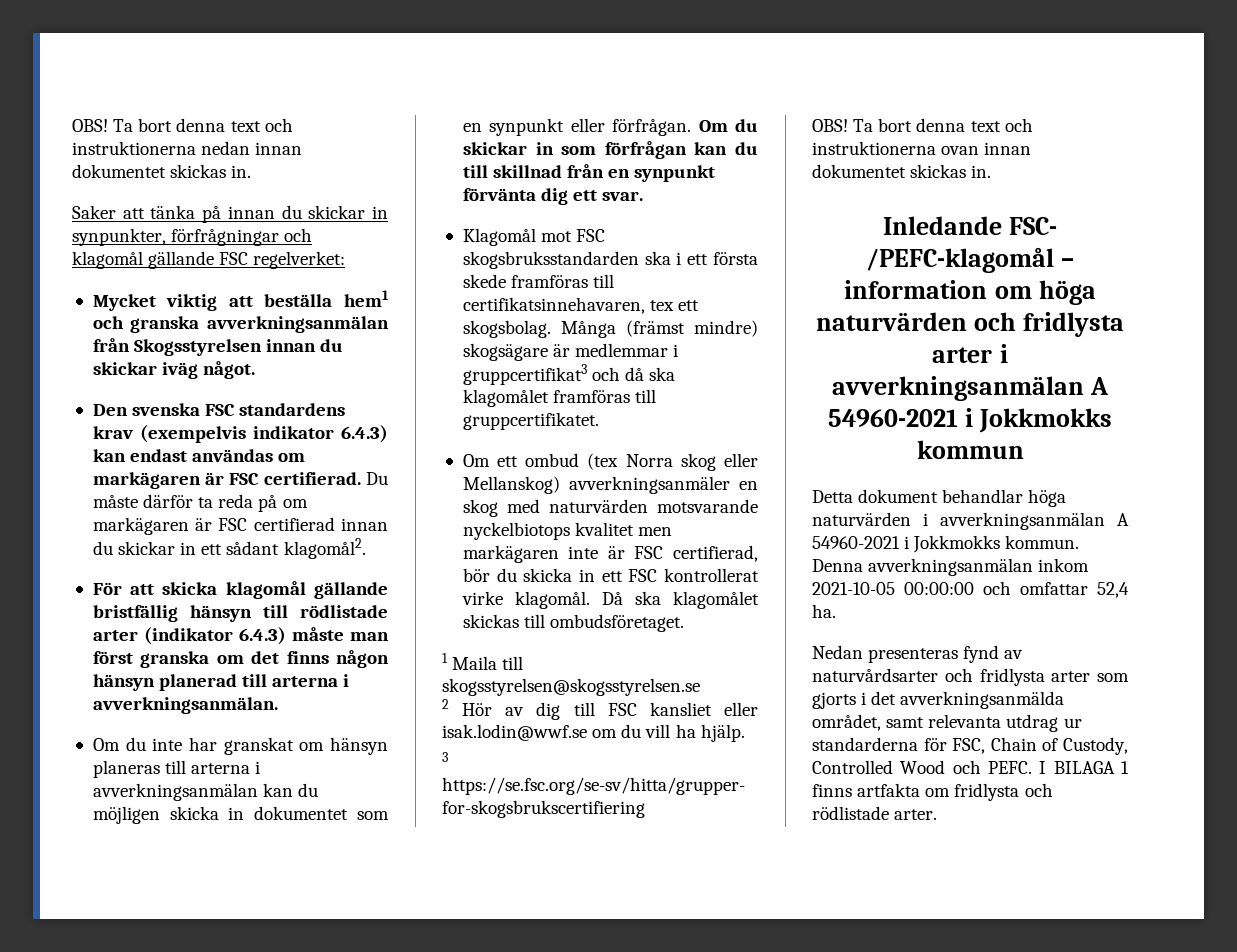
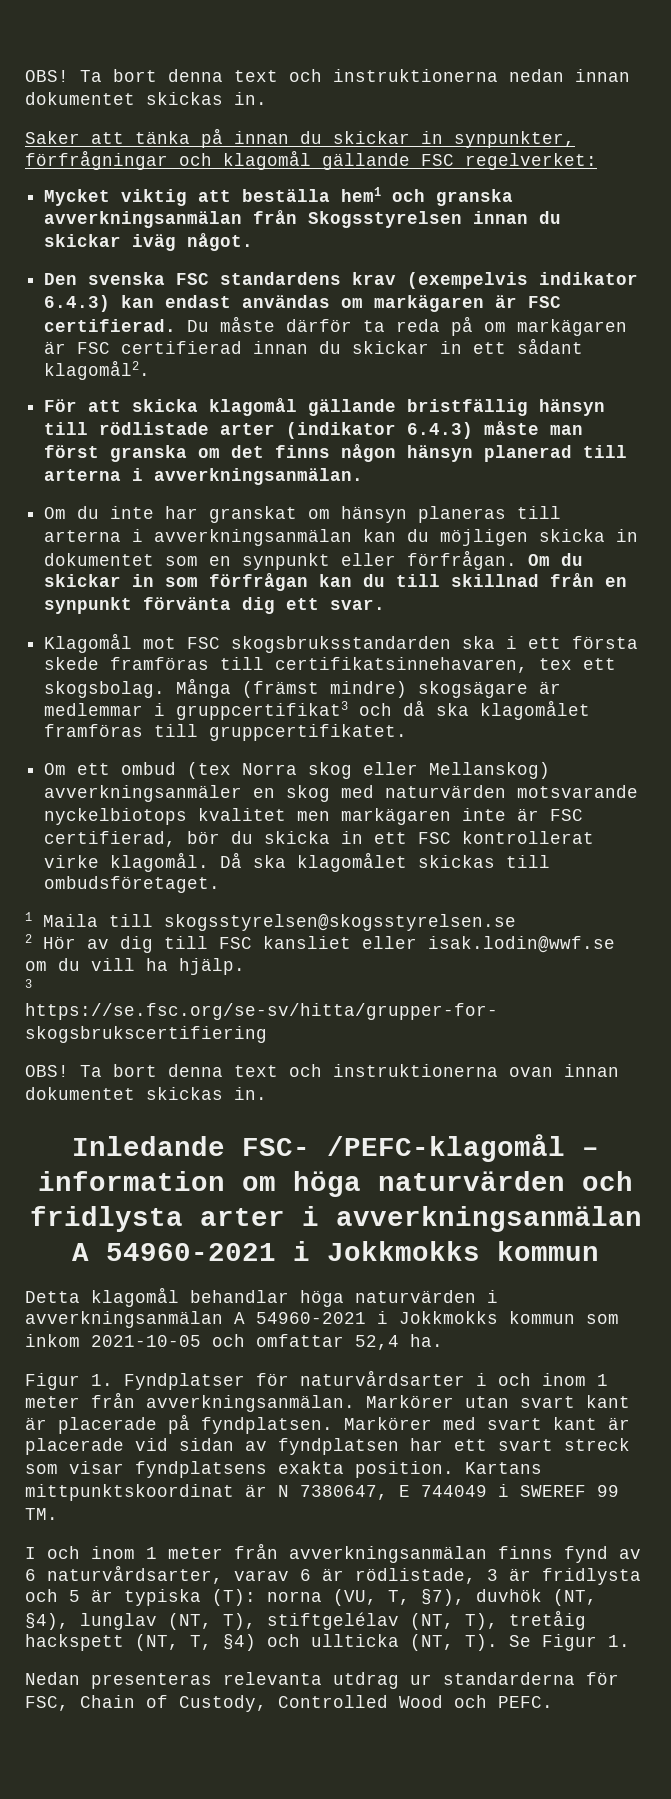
[858,489,939,503] dokument -> [91,1287,179,1307] klagomål
[1005,535,1080,549] [812,558,1034,576] kommun. Denna avverkningsanmälan -> [509,1311,619,1324] kommun som
[904,582,974,595] 00:00:00 -> (201, 1341) none
[812,645,1024,663] [812,668,1129,686] [812,691,1065,709] [812,714,925,731] Nedan presenteras fynd av naturvårdsarter och fridlysta arter som gjorts i det avverkningsanmälda området, samt -> [25,1370,608,1390] [25,1392,630,1412] [25,1414,630,1434] [25,1438,630,1455] [25,1461,542,1478] [25,1484,619,1501] [25,1508,58,1520] [25,1543,641,1563] [25,1565,641,1585] [25,1589,597,1606] [25,1610,586,1630] [25,1634,630,1651] [25,1672,212,1689] Figur 1. Fyndplatser för naturvårdsarter i och inom 1 meter från avverkningsanmälan. Markörer utan svart kant är placerade på fyndplatsen. Markörer med svart kant är placerade vid sidan av fyndplatsen har ett svart streck som visar fyndplatsens exakta position. Kartans mittpunktskoordinat är N 7380647, E 744049 i SWEREF 99 TM. // I och inom 1 meter från avverkningsanmälan finns fynd av 6 naturvårdsarter, varav 6 är rödlistade, 3 är fridlysta och 5 är typiska (T): norna (VU, T, §7), duvhök (NT, §4), lunglav (NT, T), stiftgelélav (NT, T), tretåig hackspett (NT, T, §4) och ullticka (NT, T). Se Figur 1. // Nedan presenteras
[1039,761,1129,774] [812,783,1053,801] [812,806,938,820] I BILAGA 1 finns artfakta om fridlysta och rödlistade arter. -> (553, 1702) none

